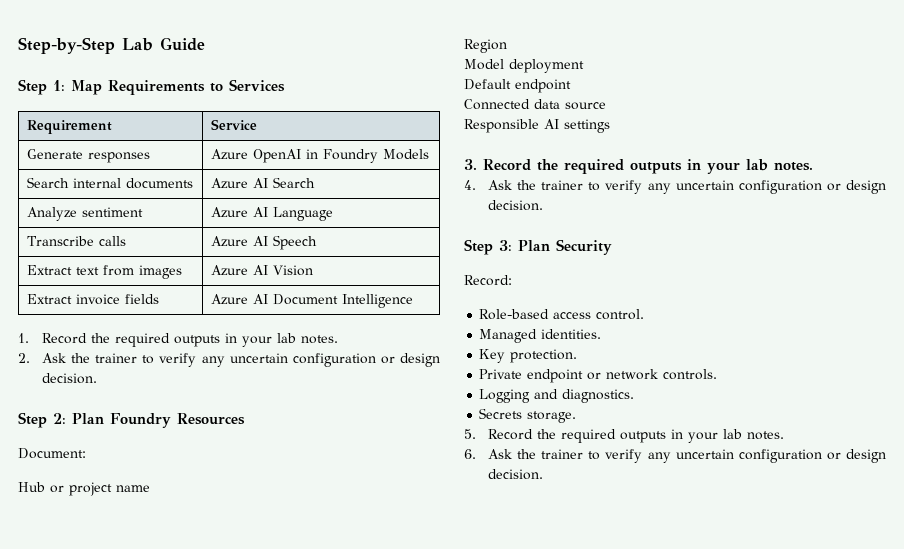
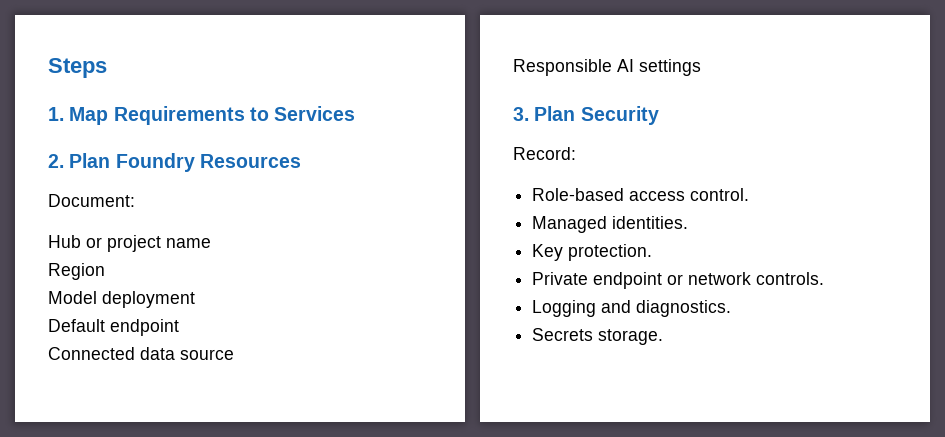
[18,37,205,54] [18,79,65,95] Step-by-Step Lab Guide // Step 1: -> [48,58,107,78] [48,107,64,121] Steps // 1.
[26,120,112,134] [210,119,257,130] [26,149,150,163] [210,149,429,163] [26,177,193,189] [210,177,315,189] [26,207,143,221] [210,207,333,221] [26,236,126,246] [210,235,317,250] [26,265,182,279] [210,265,313,276] [26,294,159,305] [210,294,413,308] [18,333,339,347] [18,353,440,367] [42,373,98,384] [18,412,66,428] // Requirement | Service // Generate responses | Azure OpenAI in Foundry Models // Search internal documents | Azure AI Search // Analyze sentiment | Azure AI Language // Transcribe calls | Azure AI Speech // Extract text from images | Azure AI Vision // Extract invoice fields | Azure AI Document Intelligence // 1. Record the required outputs in your lab notes. // 2. Ask the trainer to verify any uncertain configuration or design decision. // Step 2: -> [48,154,64,168] // 2.
[483,159,813,174] [464,180,886,194] [488,200,544,211] [464,239,512,255] Record the required outputs in your lab notes. // 4. Ask the trainer to verify any uncertain configuration or design decision. // Step 3: -> (529, 114) none
[464,429,785,443] [464,449,886,463] [488,469,544,480] // 5. Record the required outputs in your lab notes. // 6. Ask the trainer to verify any uncertain configuration or design decision. -> (664, 337) none

